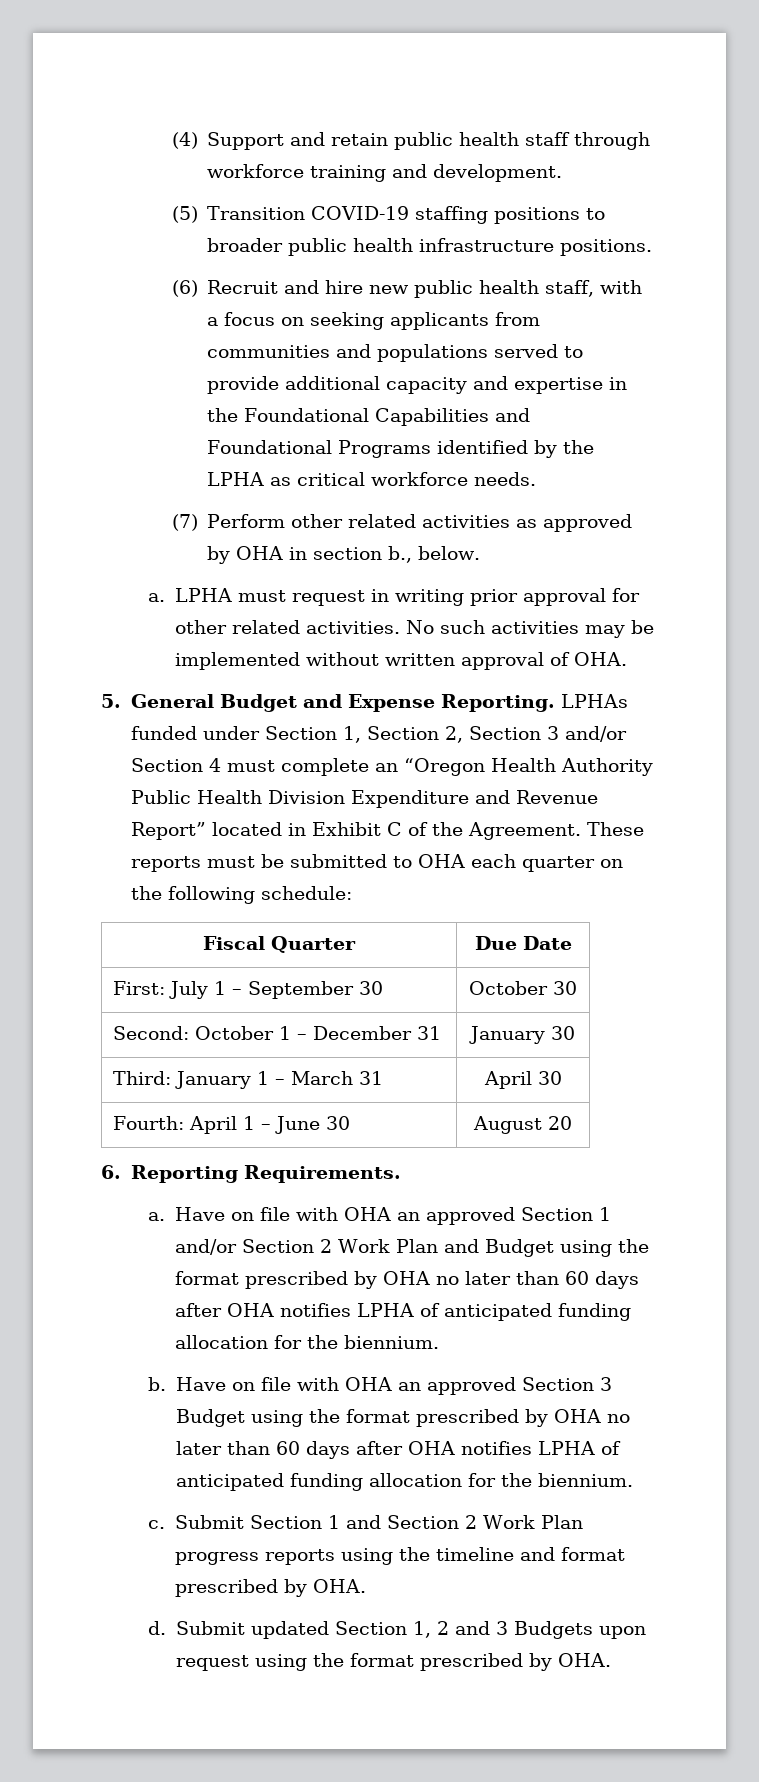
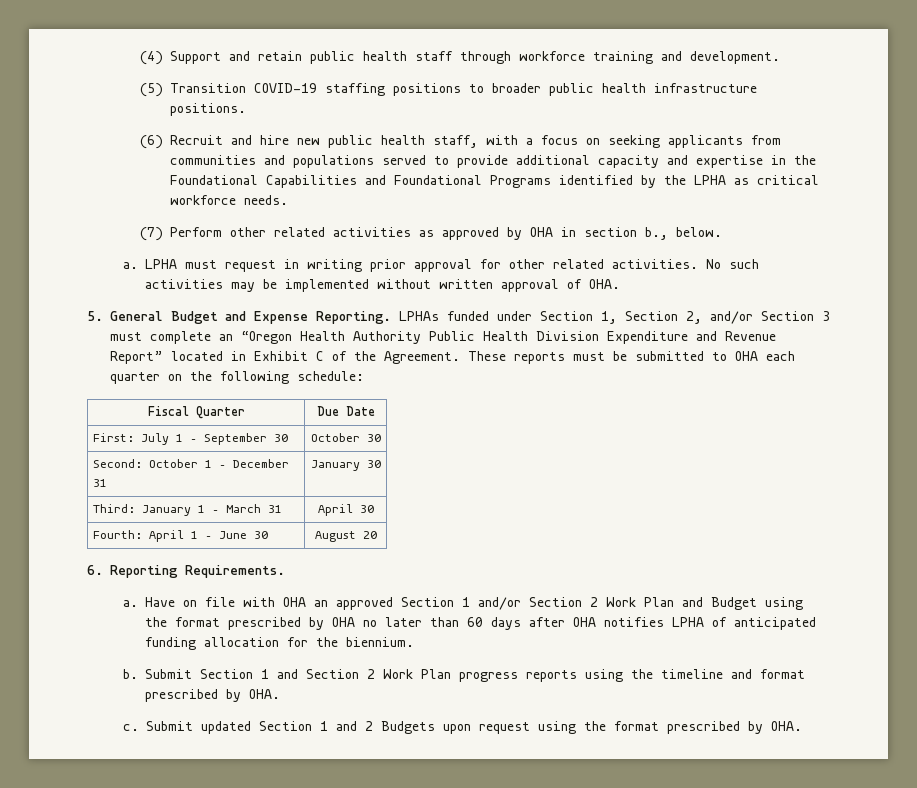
[468,726,627,742] [130,758,221,772] Section 3 and/or Section 4 -> [710,311,830,324] and/or Section 3
[175,1377,612,1395] [175,1409,630,1427] [175,1441,621,1459] [175,1473,633,1491] [148,1520,166,1529] Have on file with OHA an approved Section 3 Budget using the format prescribed by OHA no later than 60 days after OHA notifies LPHA of anticipated funding allocation for the biennium. // c. -> (138, 674) none
[148,1621,167,1635] d. -> [122,724,139,731] c.
[412,1621,508,1638] 1, 2 and 3 -> [319,721,373,731] 1 and 2

